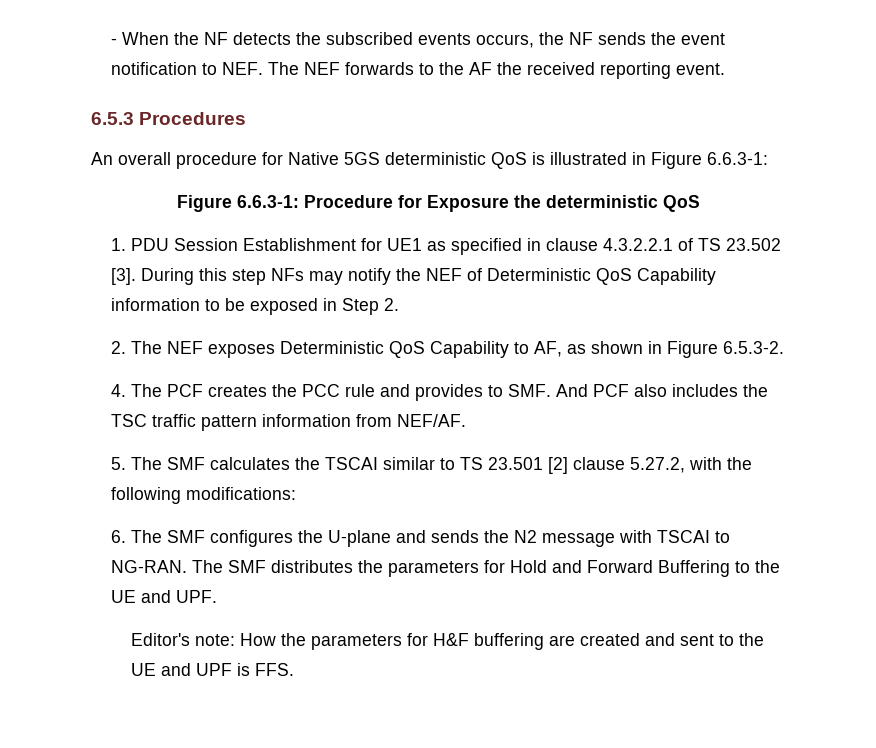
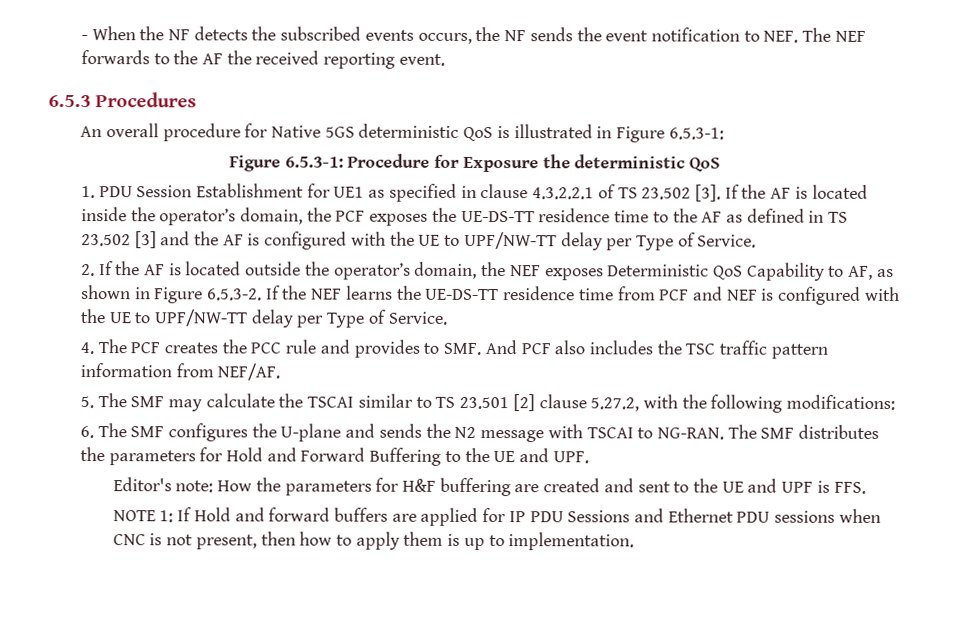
[707,152,768,165] [176,195,299,212] 6.6.3-1: // Figure 6.6.3-1: -> [668,127,724,140] [228,155,344,172] 6.5.3-1: // Figure 6.5.3-1:
[141,268,717,285] [111,298,400,315] [111,341,163,354] During this step NFs may notify the NEF of Deterministic QoS Capability information to be exposed in Step 2. // 2. The -> [724,184,868,199] [80,207,849,226] [80,231,757,251] [80,261,507,280] If the AF is located inside the operator’s domain, the PCF exposes the UE-DS-TT residence time to the AF as defined in TS 23.502 [3] and the AF is configured with the UE to UPF/NW-TT delay per Type of Service. // 2. If the AF is located outside the operator’s domain, the
(785, 347) none -> [265,285,900,305] [79,309,448,328] If the NEF learns the UE-DS-TT residence time from PCF and NEF is configured with the UE to UPF/NW-TT delay per Type of Service.
[210,457,291,470] calculates -> [167,393,275,412] may calculate
(295, 669) none -> [112,507,881,526] [112,531,635,551] // NOTE 1: If Hold and forward buffers are applied for IP PDU Sessions and Ethernet PDU sessions when CNC is not present, then how to apply them is up to implementation.

